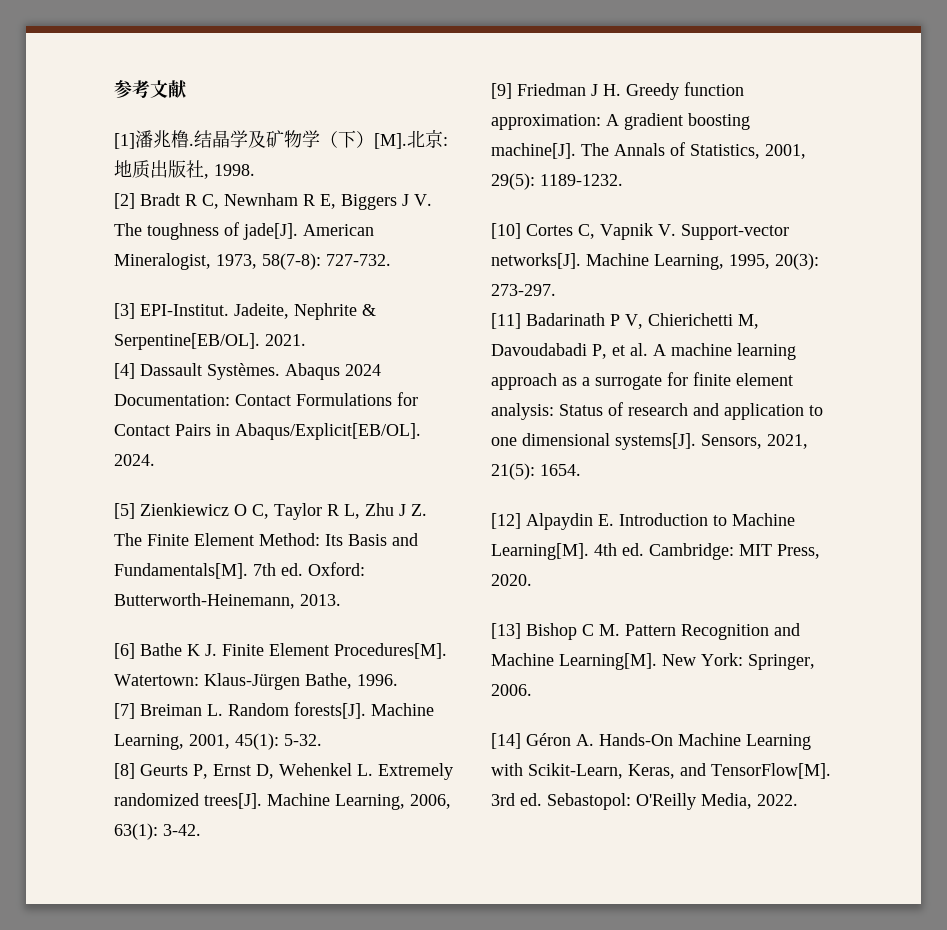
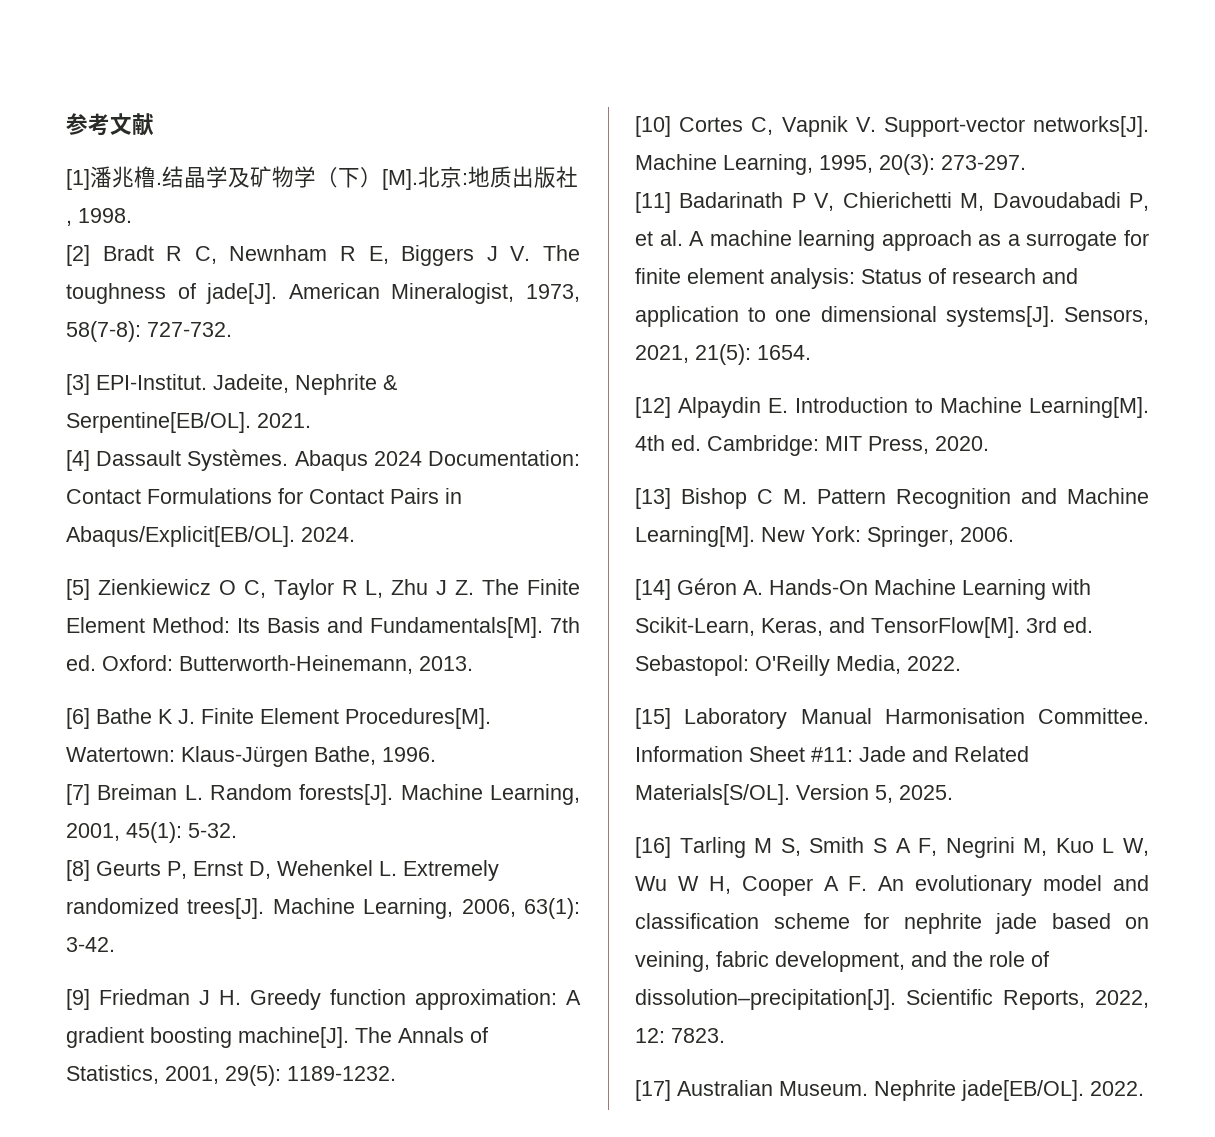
(798, 800) none -> [635,708,1149,729] [635,746,1029,762] [635,784,953,805] [635,837,1149,858] [635,875,1149,896] [635,913,1149,934] [635,951,1049,972] [635,989,1149,1010] [635,1028,725,1043] [635,1080,1144,1101] // [15] Laboratory Manual Harmonisation Committee. Information Sheet #11: Jade and Related Materials[S/OL]. Version 5, 2025. // [16] Tarling M S, Smith S A F, Negrini M, Kuo L W, Wu W H, Cooper A F. An evolutionary model and classification scheme for nephrite jade based on veining, fabric development, and the role of dissolution–precipitation[J]. Scientific Reports, 2022, 12: 7823. // [17] Australian Museum. Nephrite jade[EB/OL]. 2022.

